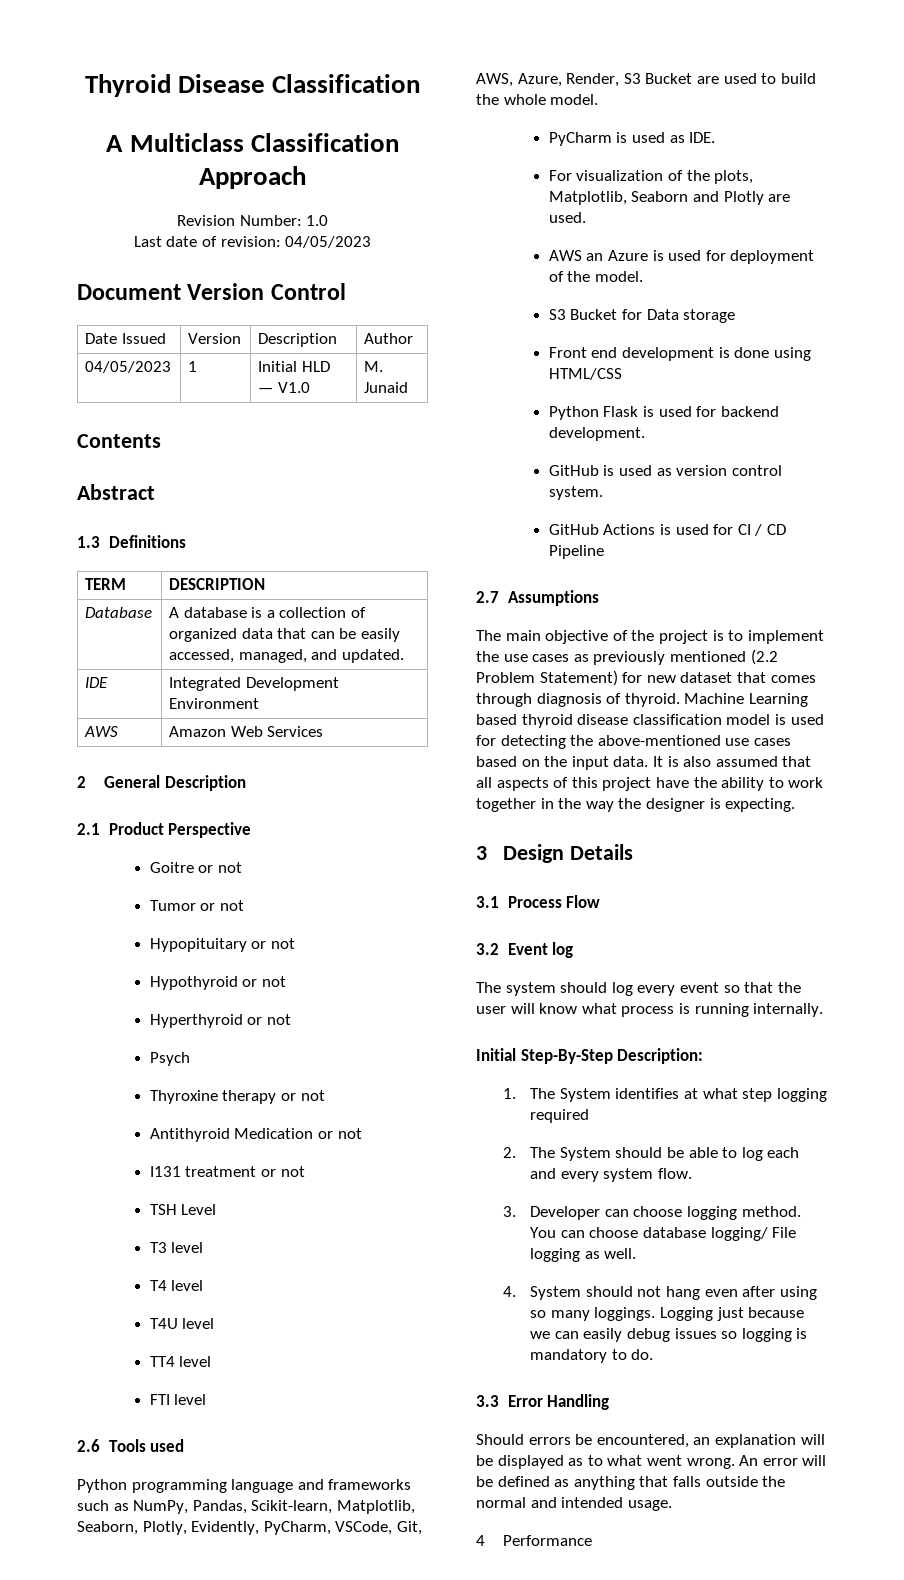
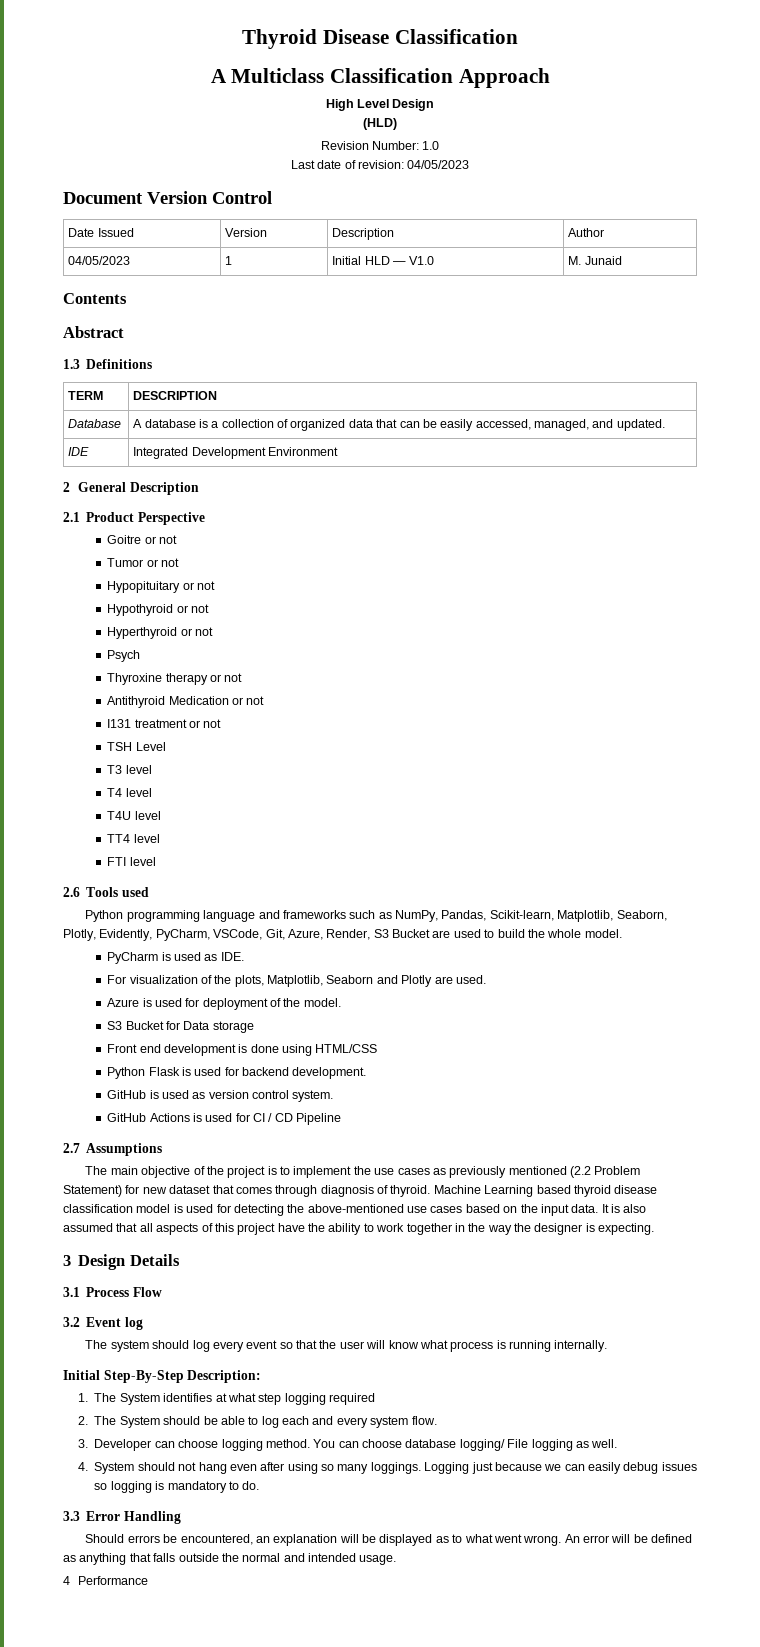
(306, 177) none -> [325,99,435,111] [363,118,397,130] // High Level Design // (HLD)
[84,726,119,737] [169,726,324,737] // AWS | Amazon Web Services -> (338, 451) none
[476,73,513,87] AWS, -> (285, 934) none
[548,250,604,261] AWS an -> (486, 979) none

